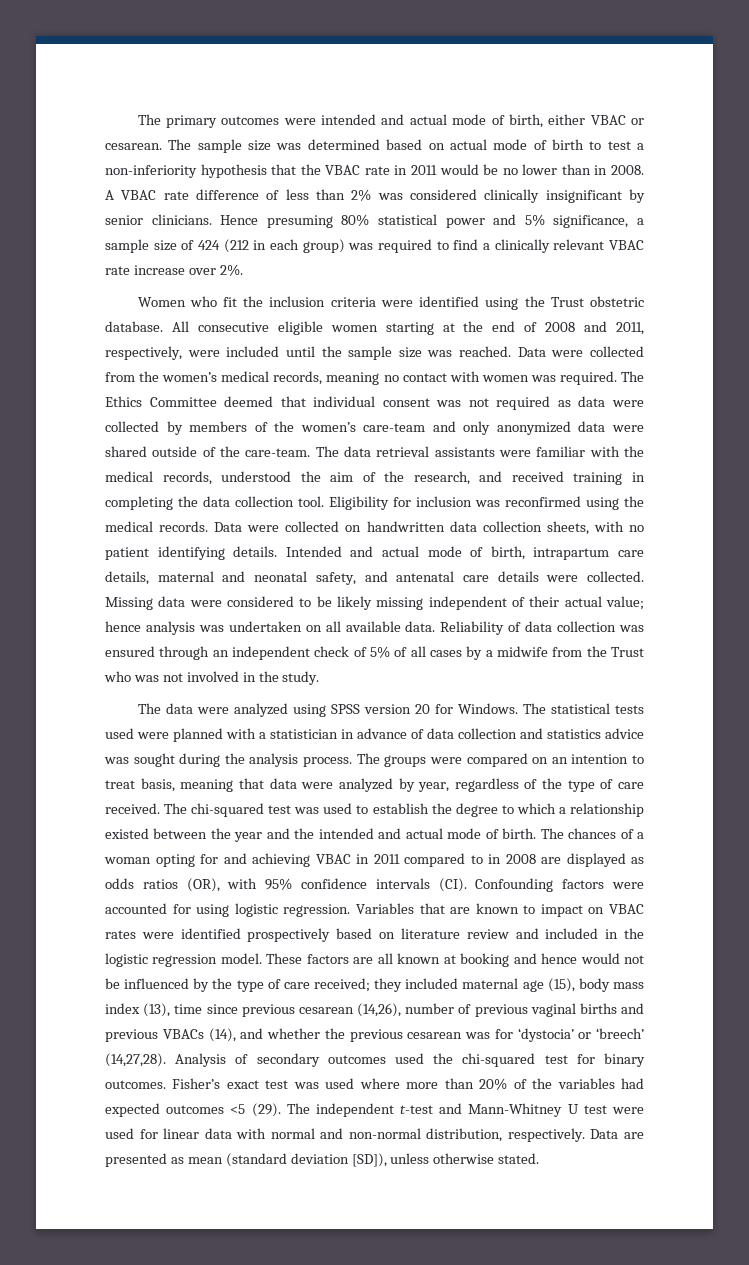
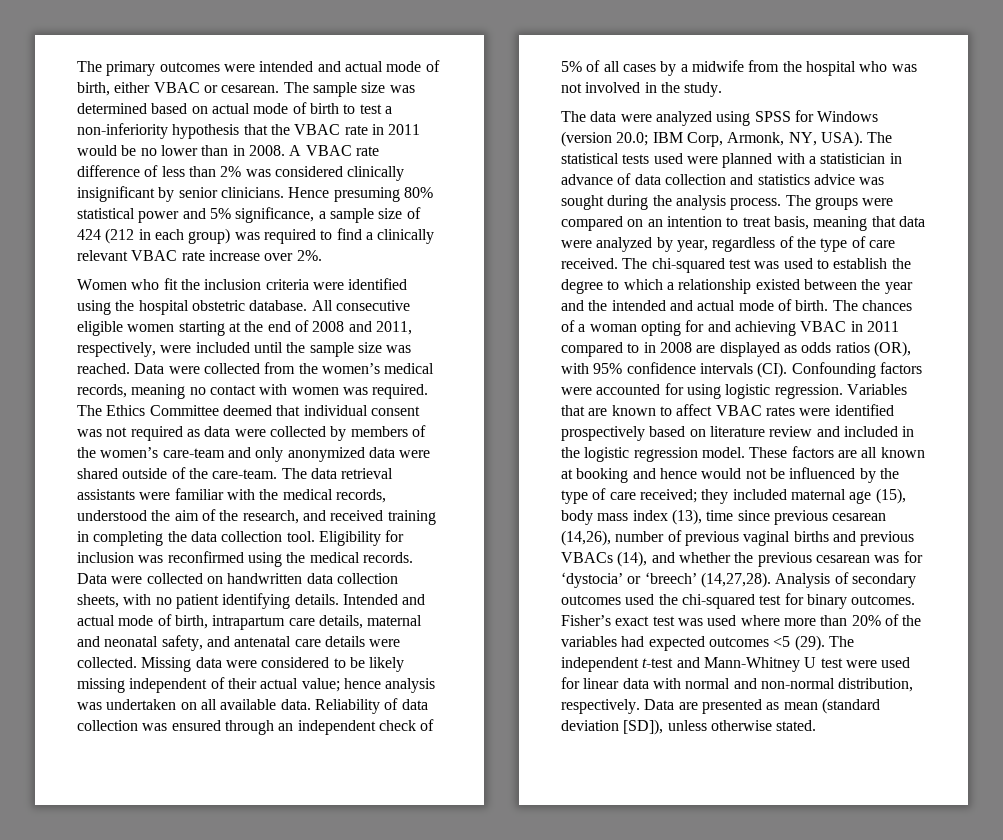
[550,297,584,307] Trust -> [138,300,189,315] hospital
[610,647,644,657] Trust -> [805,61,856,76] hospital
[363,703,518,714] version 20 for Windows. -> [794,110,879,122] [561,131,863,147] for Windows (version 20.0; IBM Corp, Armonk, NY, USA).
[540,904,605,917] impact on -> [676,404,713,416] affect

